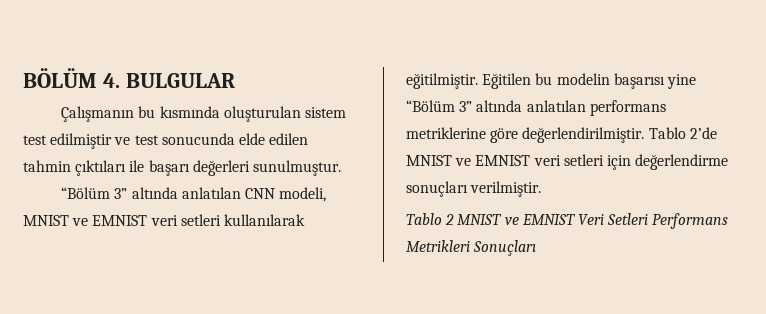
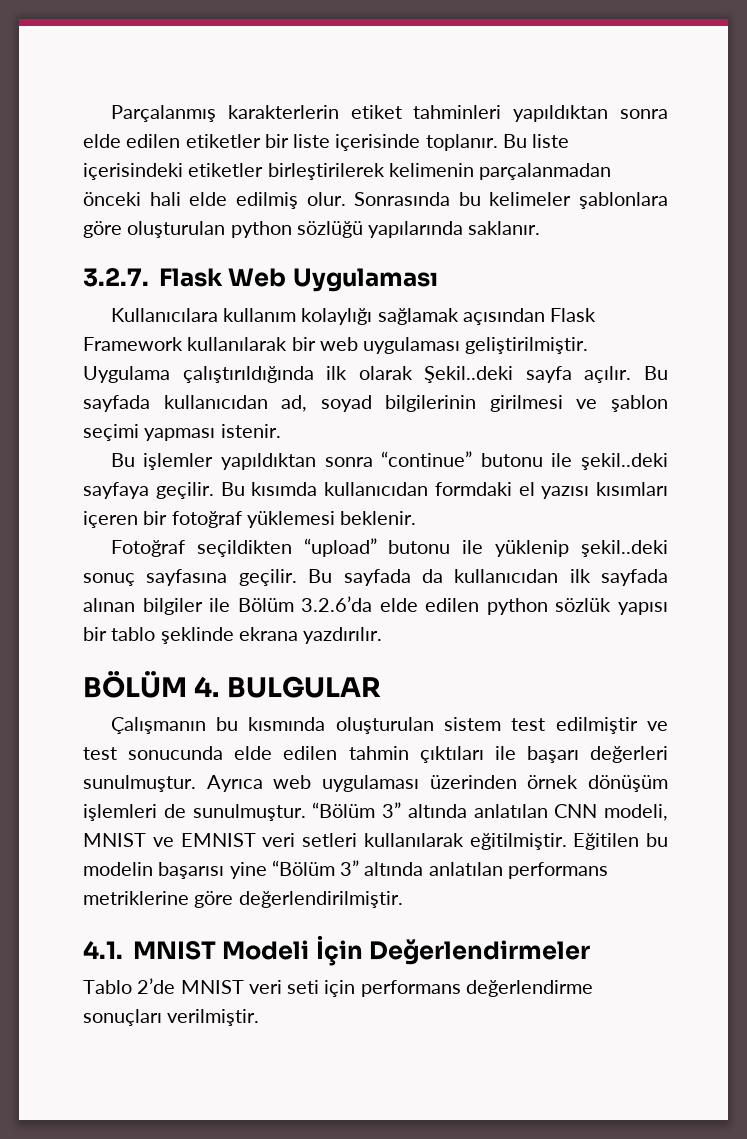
(23, 78) none -> [110,105,668,122] [83,134,570,151] [83,163,612,180] [83,192,668,209] [83,221,541,238] [83,267,438,292] [110,308,597,325] [83,337,589,354] [83,366,668,383] [83,395,668,412] [83,424,281,441] [110,451,668,470] [83,482,668,499] [83,511,417,528] [110,538,668,557] [83,569,668,586] [83,596,668,615] [83,627,383,644] Parçalanmış karakterlerin etiket tahminleri yapıldıktan sonra elde edilen etiketler bir liste içerisinde toplanır. Bu liste içerisindeki etiketler birleştirilerek kelimenin parçalanmadan önceki hali elde edilmiş olur. Sonrasında bu kelimeler şablonlara göre oluşturulan python sözlüğü yapılarında saklanır. // 3.2.7. Flask Web Uygulaması // Kullanıcılara kullanım kolaylığı sağlamak açısından Flask Framework kullanılarak bir web uygulaması geliştirilmiştir. Uygulama çalıştırıldığında ilk olarak Şekil..deki sayfa açılır. Bu sayfada kullanıcıdan ad, soyad bilgilerinin girilmesi ve şablon seçimi yapması istenir. // Bu işlemler yapıldıktan sonra “continue” butonu ile şekil..deki sayfaya geçilir. Bu kısımda kullanıcıdan formdaki el yazısı kısımları içeren bir fotoğraf yüklemesi beklenir. // Fotoğraf seçildikten “upload” butonu ile yüklenip şekil..deki sonuç sayfasına geçilir. Bu sayfada da kullanıcıdan ilk sayfada alınan bilgiler ile Bölüm 3.2.6’da elde edilen python sözlük yapısı bir tablo şeklinde ekrana yazdırılır. //
(341, 168) // -> [206,775,668,792] [83,804,306,821] Ayrıca web uygulaması üzerinden örnek dönüşüm işlemleri de sunulmuştur.
[648,127,717,139] [406,154,729,170] [406,181,542,197] [406,213,729,229] [406,240,537,256] Tablo 2’de MNIST ve EMNIST veri setleri için değerlendirme sonuçları verilmiştir. // Tablo 2 MNIST ve EMNIST Veri Setleri Performans Metrikleri Sonuçları -> [83,935,591,966] [83,978,593,997] [83,1009,260,1026] // 4.1. MNIST Modeli İçin Değerlendirmeler // Tablo 2’de MNIST veri seti için performans değerlendirme sonuçları verilmiştir.

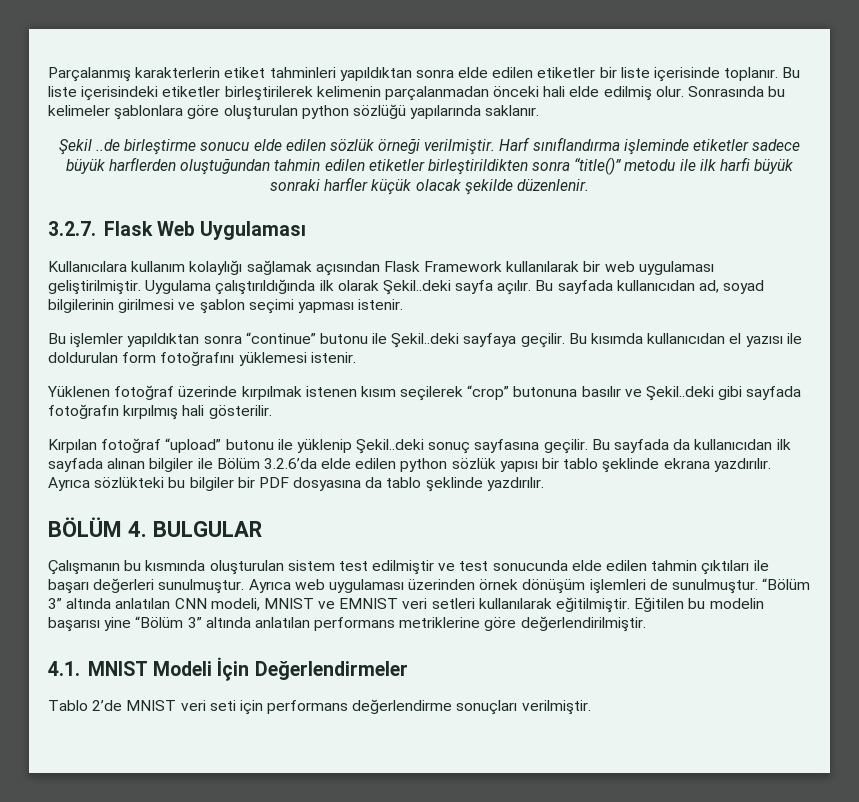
(541, 228) none -> [58,137,801,155] [65,157,794,175] [270,177,589,195] // Şekil ..de birleştirme sonucu elde edilen sözlük örneği verilmiştir. Harf sınıflandırma işleminde etiketler sadece büyük harflerden oluştuğundan tahmin edilen etiketler birleştirildikten sonra “title()” metodu ile ilk harfi büyük sonraki harfler küçük olacak şekilde düzenlenir.
[581,453,668,470] şekil..deki -> [391,333,460,348] Şekil..deki
[434,482,512,496] formdaki -> (726, 338) none
[596,482,668,496] [83,511,417,528] [110,540,292,557] kısımları içeren bir fotoğraf yüklemesi beklenir. // Fotoğraf seçildikten -> [786,333,802,344] [48,351,356,366] [47,385,802,401] [48,404,272,420] [48,438,162,453] ile doldurulan form fotoğrafını yüklemesi istenir. // Yüklenen fotoğraf üzerinde kırpılmak istenen kısım seçilerek “crop” butonuna basılır ve Şekil..deki gibi sayfada fotoğrafın kırpılmış hali gösterilir. // Kırpılan fotoğraf
[581,540,668,557] şekil..deki -> [356,439,425,454] Şekil..deki
(383, 635) none -> [48,477,544,492] Ayrıca sözlükteki bu bilgiler bir PDF dosyasına da tablo şeklinde yazdırılır.

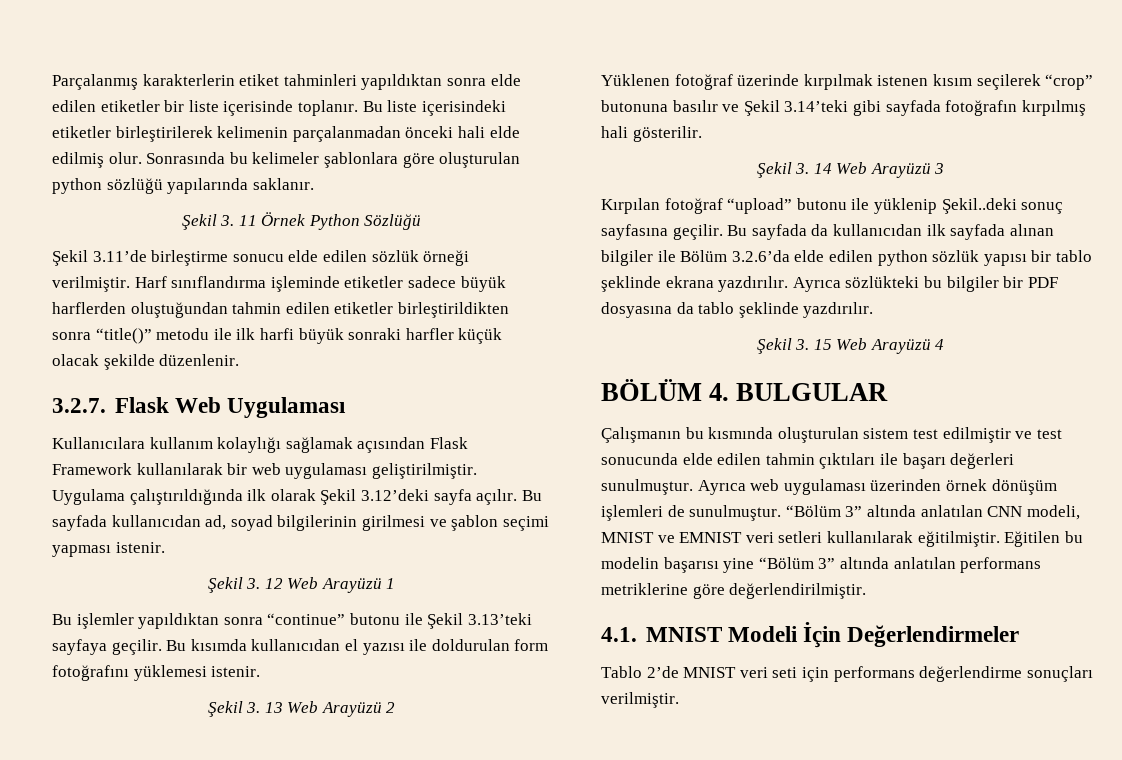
[95,139,120,151] ..de -> [220,212,422,230] [52,250,147,266] 3. 11 Örnek Python Sözlüğü // Şekil 3.11’de
[382,280,451,295] Şekil..deki -> [320,489,429,505] Şekil 3.12’deki
(404, 304) none -> [207,577,396,593] // Şekil 3. 12 Web Arayüzü 1
[391,333,460,348] Şekil..deki -> [427,613,532,629] Şekil 3.13’teki
(356, 357) none -> [207,701,396,717] // Şekil 3. 13 Web Arayüzü 2
[646,386,715,401] Şekil..deki -> [743,100,849,116] Şekil 3.14’teki
(272, 412) none -> [756,162,945,178] // Şekil 3. 14 Web Arayüzü 3
(544, 484) none -> [756,338,945,354] // Şekil 3. 15 Web Arayüzü 4

